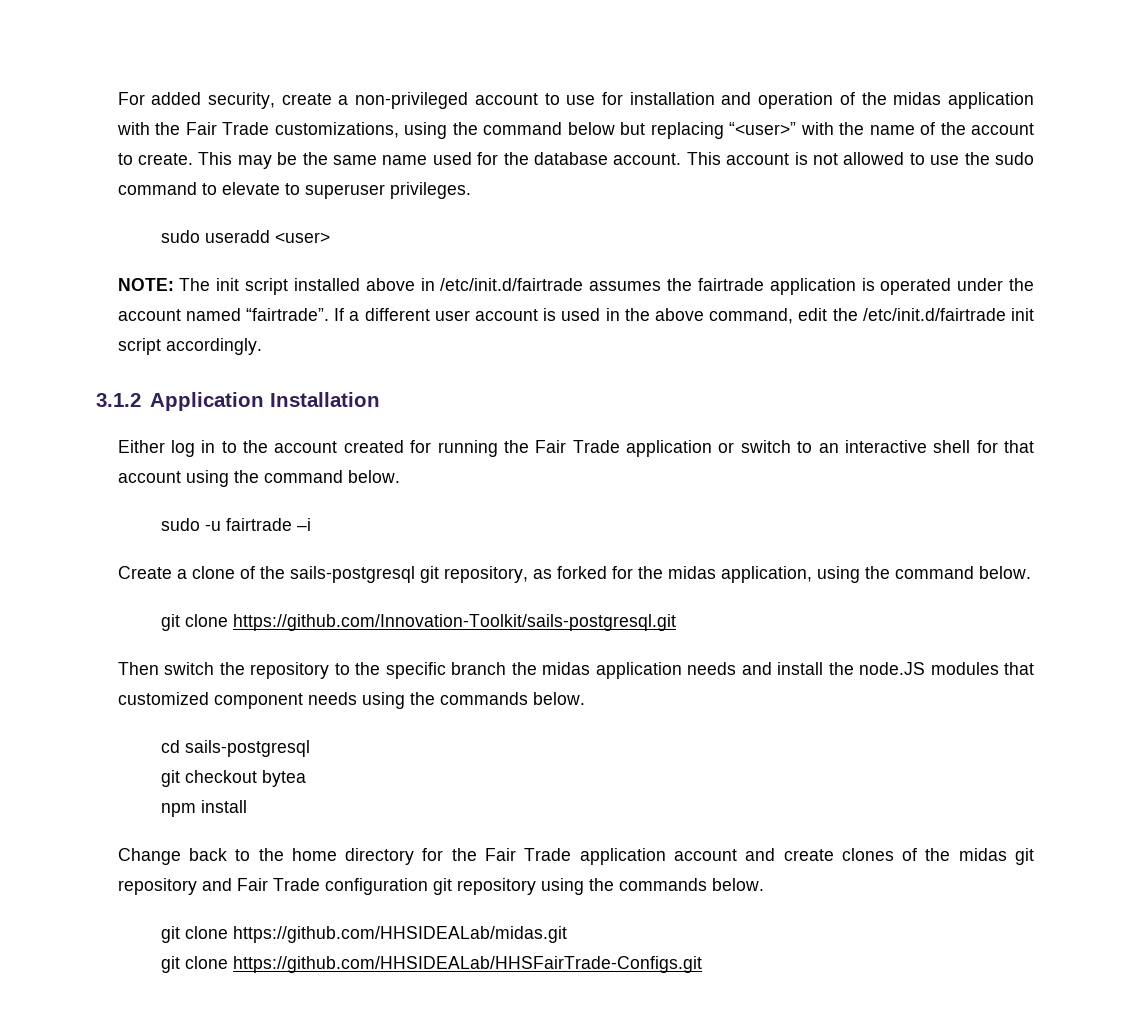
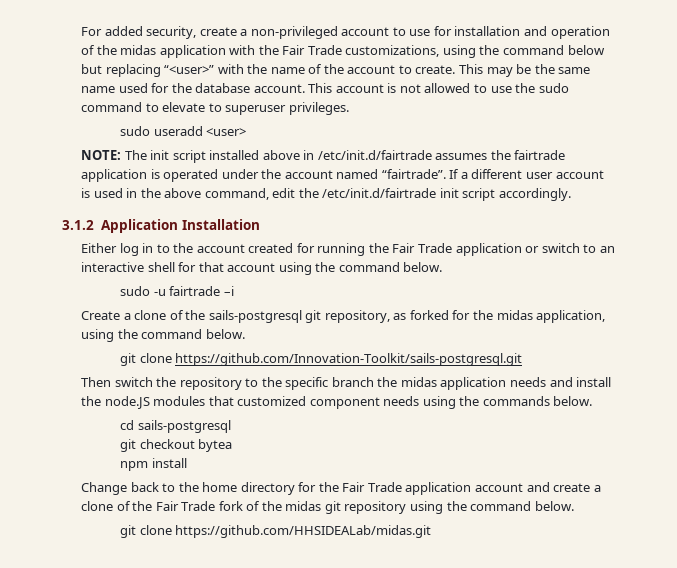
[841,848,894,861] clones -> [593,485,601,492] [81,501,243,511] a clone of the Fair Trade fork
[201,878,707,895] and Fair Trade configuration git repository using the commands -> [409,501,532,514] using the command
[160,956,702,973] // git clone https://github.com/HHSIDEALab/HHSFairTrade-Configs.git -> (432, 531) none

